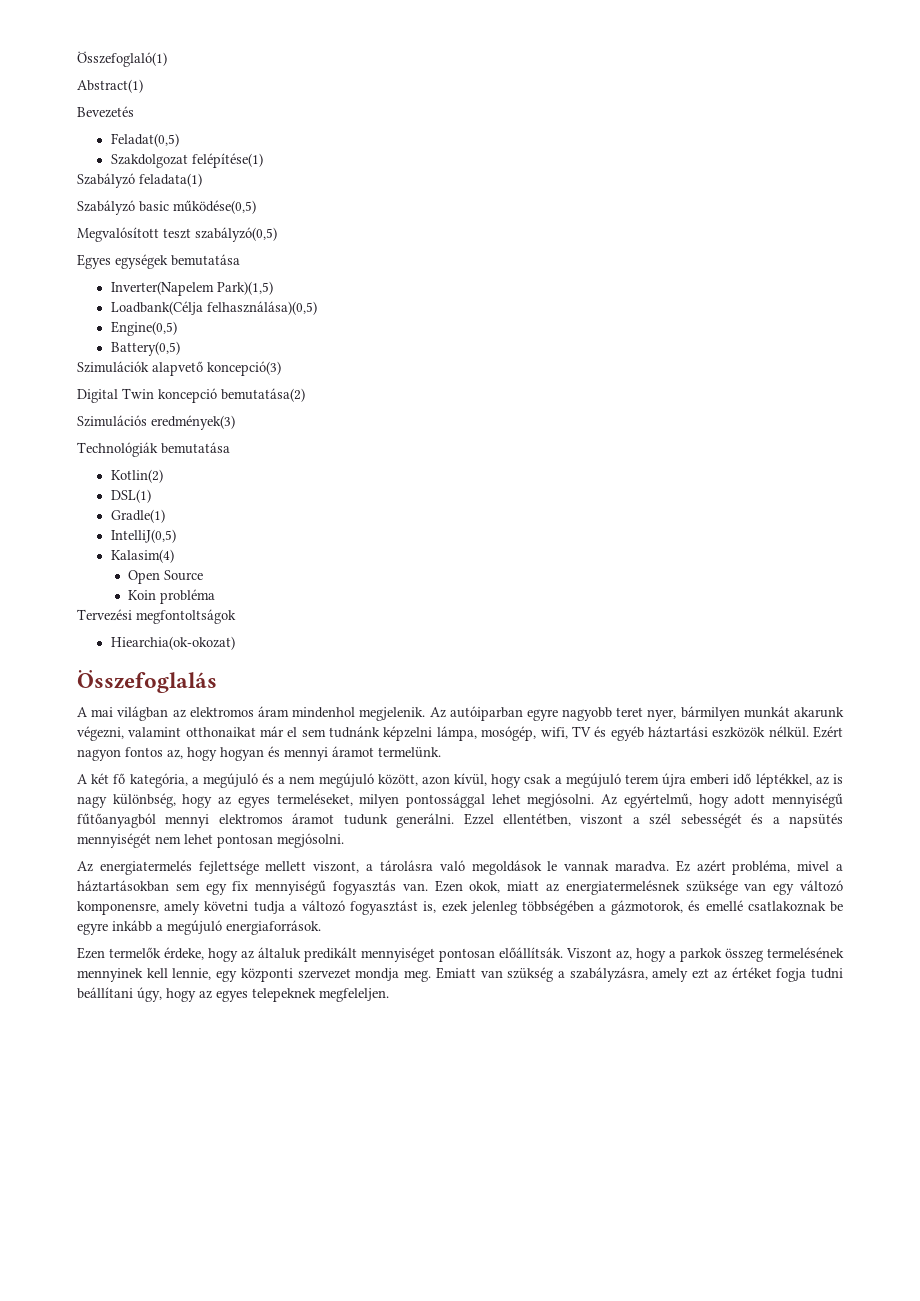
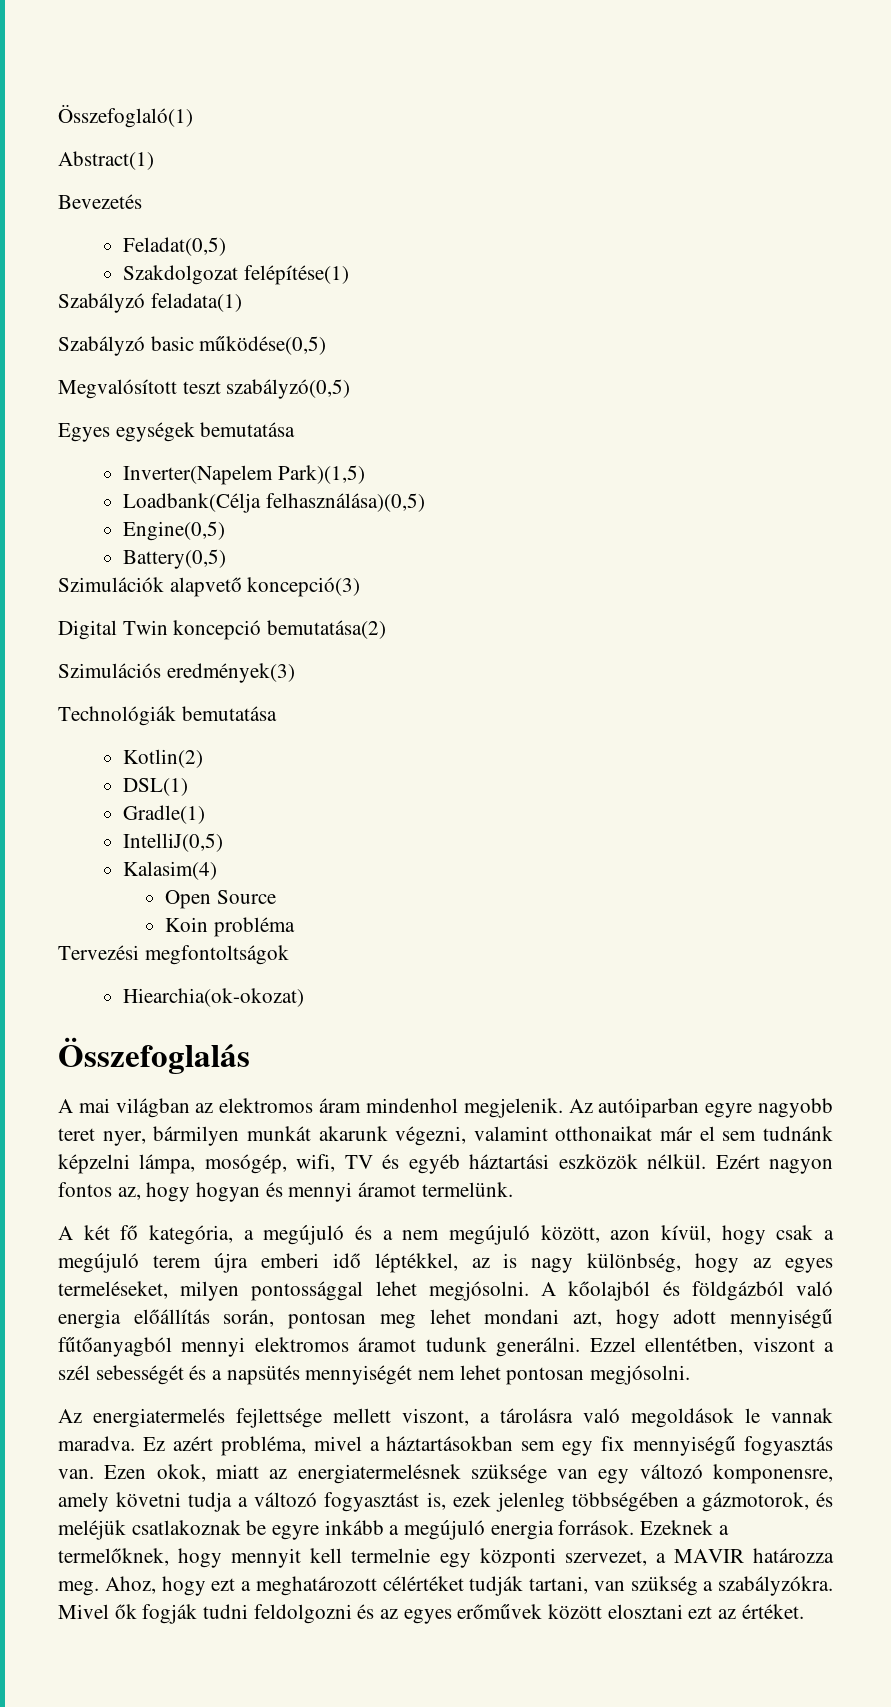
[601,793,692,808] Az egyértelmű, -> [541,1281,833,1301] [58,1309,602,1329] A kőolajból és földgázból való energia előállítás során, pontosan meg lehet mondani azt,
[705,900,743,911] emellé -> [58,1520,126,1540] meléjük
[226,920,321,935] [77,947,844,962] [77,967,843,982] [77,987,389,1002] energiaforrások. // Ezen termelők érdeke, hogy az általuk predikált mennyiséget pontosan előállítsák. Viszont az, hogy a parkok összeg termelésének mennyinek kell lennie, egy központi szervezet mondja meg. Emiatt van szükség a szabályzásra, amely ezt az értéket fogja tudni beállítani úgy, hogy az egyes telepeknek megfeleljen. -> [490,1520,729,1540] [58,1548,835,1568] [58,1576,833,1596] [58,1604,804,1624] energia források. Ezeknek a termelőknek, hogy mennyit kell termelnie egy központi szervezet, a MAVIR határozza meg. Ahoz, hogy ezt a meghatározott célértéket tudják tartani, van szükség a szabályzókra. Mivel ők fogják tudni feldolgozni és az egyes erőművek között elosztani ezt az értéket.

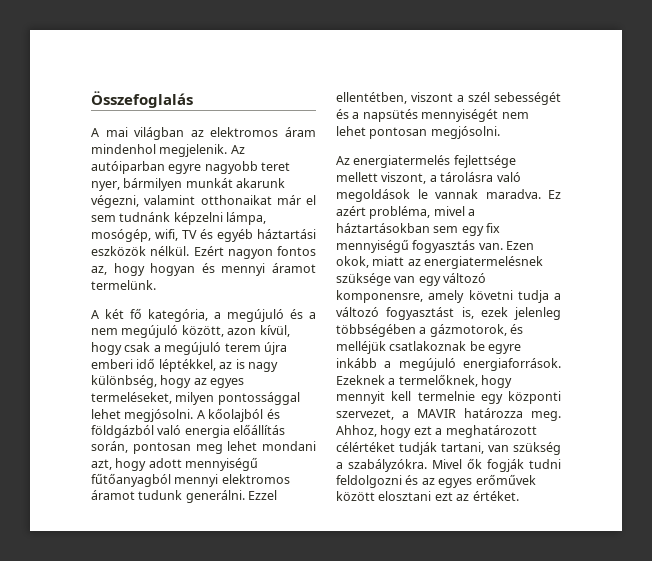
[58,104,193,128] [58,151,154,170] [58,194,142,209] [123,237,227,256] [123,265,349,285] [58,293,242,313] [58,336,327,356] [58,379,351,399] [58,422,296,442] [123,465,365,485] [123,493,425,513] [123,521,226,541] [123,549,227,569] [58,577,361,597] [58,620,387,640] [58,663,295,683] [58,706,277,726] [123,749,204,768] [123,778,189,796] [123,805,206,824] [123,833,224,852] [123,861,218,880] [164,890,276,909] [164,917,295,937] [58,945,289,965] [123,988,305,1007] Összefoglaló(1) // Abstract(1) // Bevezetés // Feladat(0,5) // Szakdolgozat felépítése(1) // Szabályzó feladata(1) // Szabályzó basic működése(0,5) // Megvalósított teszt szabályzó(0,5) // Egyes egységek bemutatása // Inverter(Napelem Park)(1,5) // Loadbank(Célja felhasználása)(0,5) // Engine(0,5) // Battery(0,5) // Szimulációk alapvető koncepció(3) // Digital Twin koncepció bemutatása(2) // Szimulációs eredmények(3) // Technológiák bemutatása // Kotlin(2) // DSL(1) // Gradle(1) // IntelliJ(0,5) // Kalasim(4) // Open Source // Koin probléma // Tervezési megfontoltságok // Hiearchia(ok-okozat) // -> (91, 99) none
[58,1520,126,1540] meléjük -> [336,341,386,354] melléjük
[490,1520,635,1540] energia források. -> [463,358,561,371] energiaforrások.
[104,1576,156,1594] Ahoz, -> [336,425,377,437] Ahhoz,

